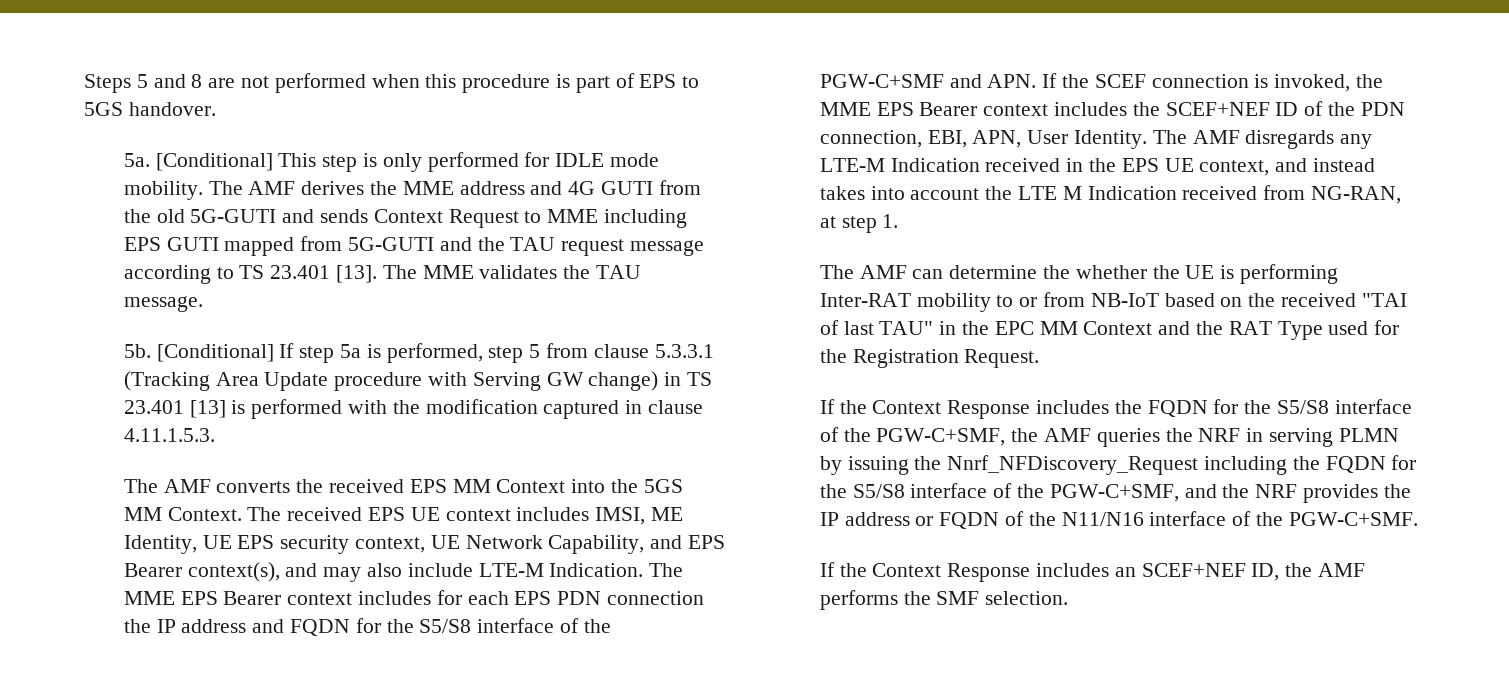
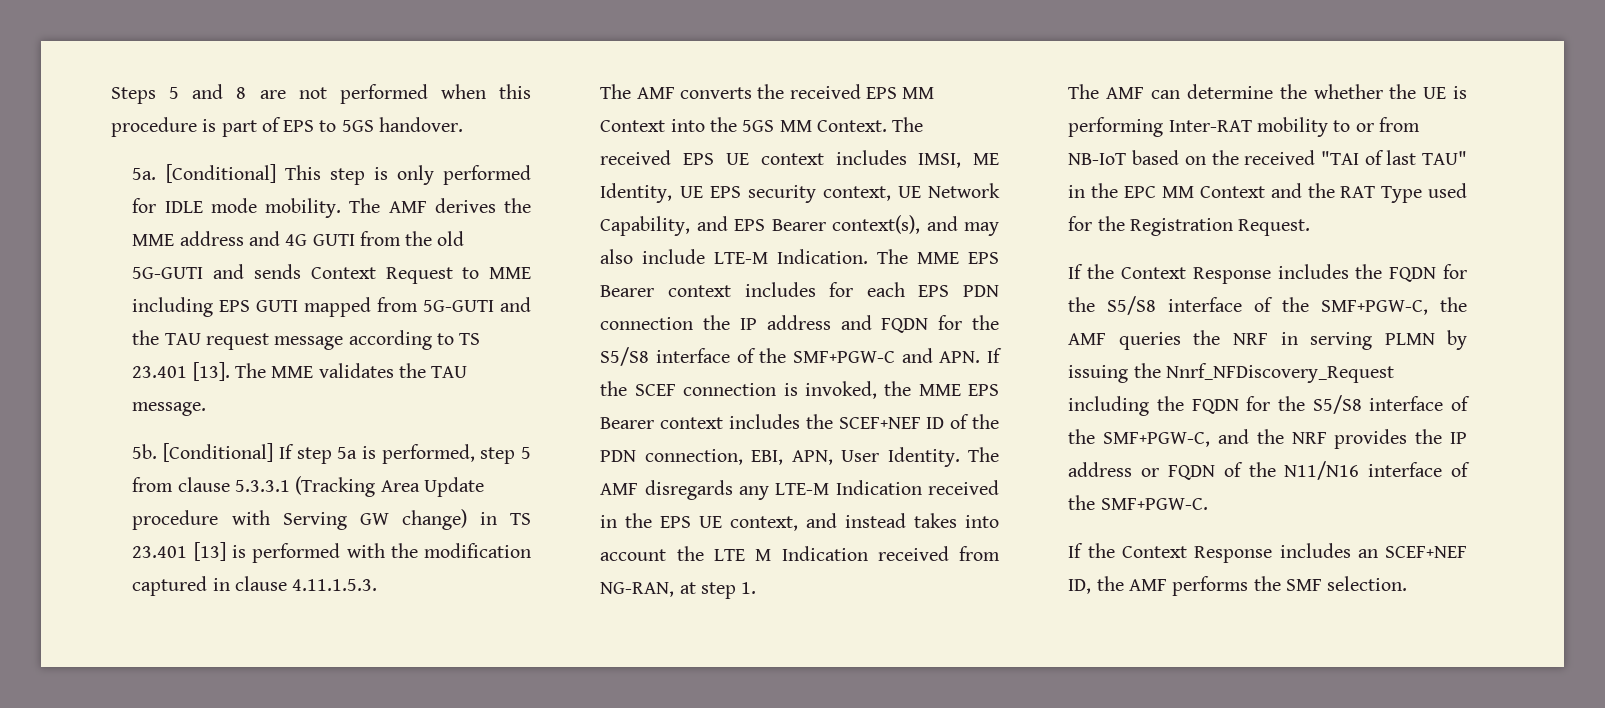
[819,74,944,88] PGW-C+SMF -> [793,351,896,363] SMF+PGW-C
[876,428,1006,446] PGW-C+SMF, -> [1321,300,1429,315] SMF+PGW-C,
[1049,484,1179,502] PGW-C+SMF, -> [1103,432,1211,447] SMF+PGW-C,
[1288,512,1418,526] PGW-C+SMF. -> [1100,498,1208,510] SMF+PGW-C.

